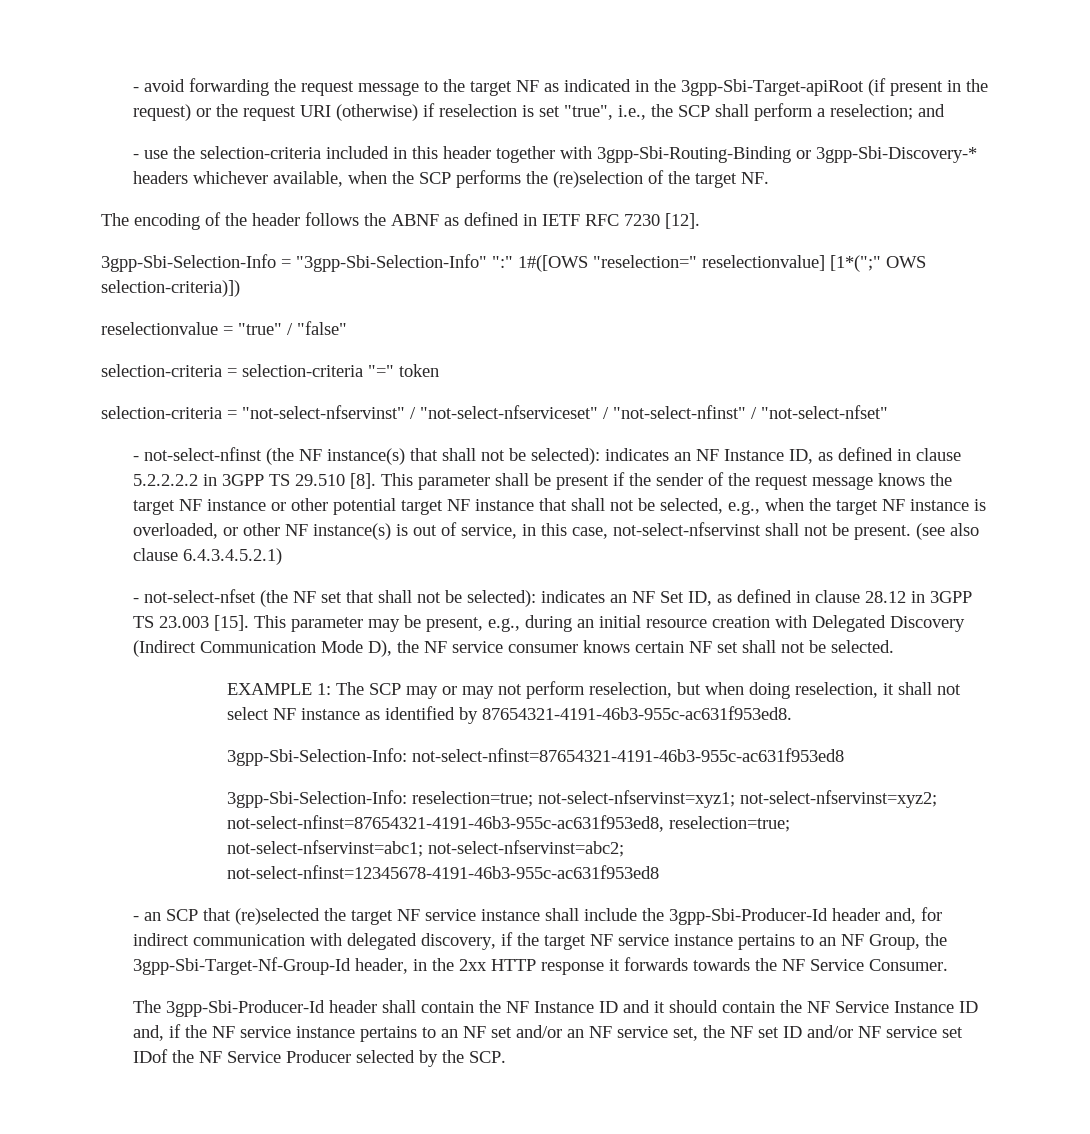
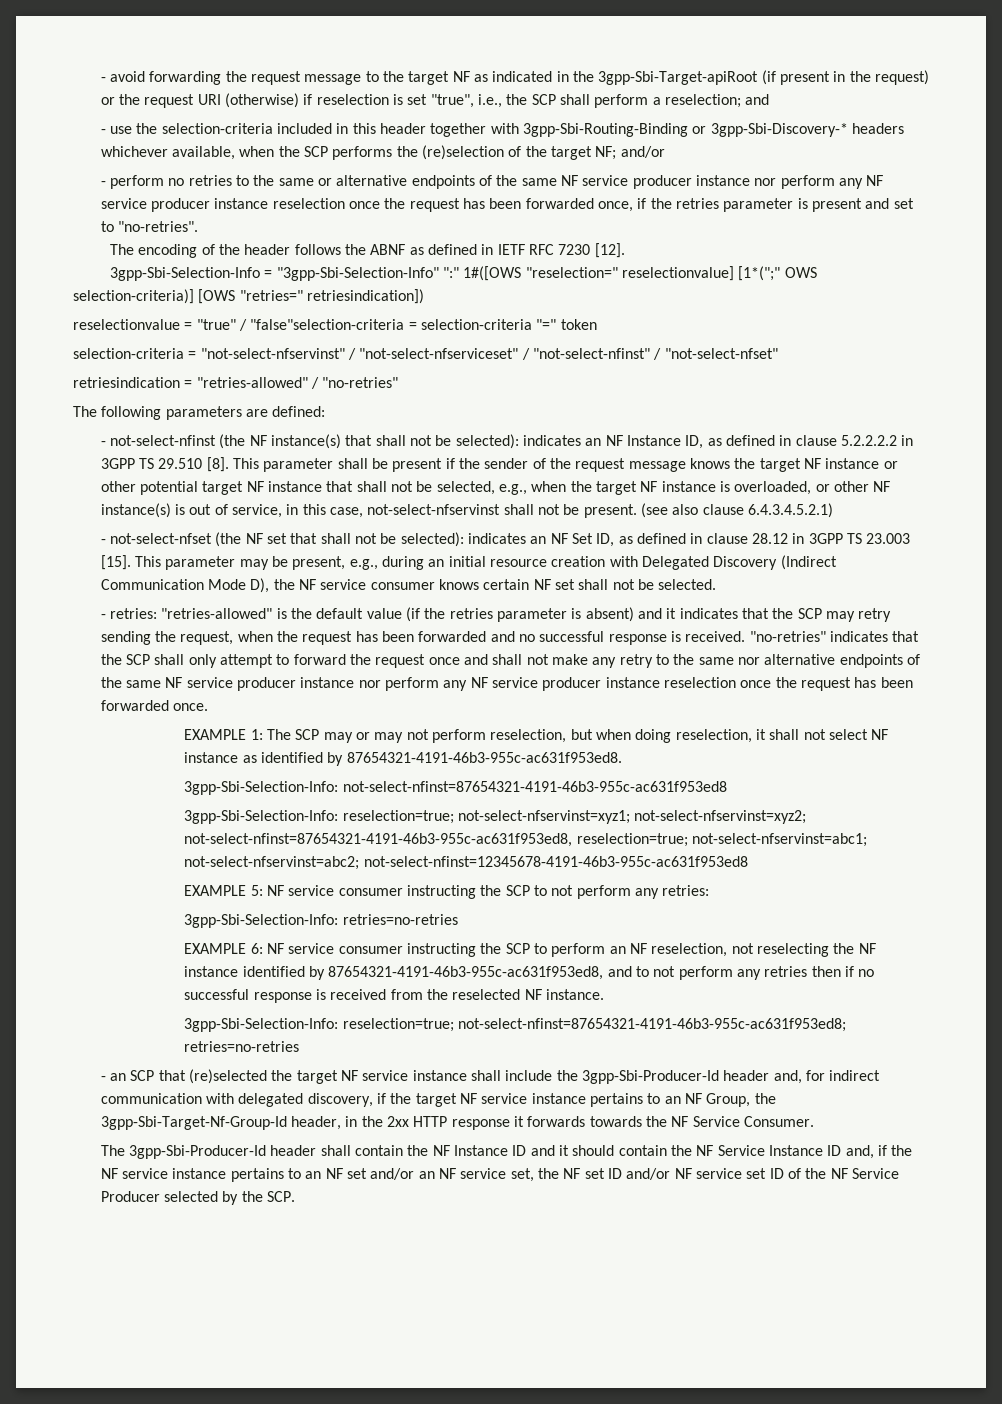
[740,172,769,184] NF. -> [595,146,665,160] [100,175,884,189] [100,198,914,212] [100,221,199,232] NF; and/or // - perform no retries to the same or alternative endpoints of the same NF service producer instance nor perform any NF service producer instance reselection once the request has been forwarded once, if the retries parameter is present and set to "no-retries".
[101,280,240,297] selection-criteria)]) -> [73,289,424,304] selection-criteria)] [OWS "retries=" retriesindication])
[297,321,347,335] [101,364,222,377] "false" // selection-criteria -> [250,319,405,330] "false"selection-criteria
(888, 412) none -> [73,377,399,389] [73,406,326,420] // retriesindication = "retries-allowed" / "no-retries" // The following parameters are defined:
(894, 646) none -> [100,607,892,622] [100,631,920,645] [100,654,920,668] [100,677,913,691] [100,700,209,711] // - retries: "retries-allowed" is the default value (if the retries parameter is absent) and it indicates that the SCP may retry sending the request, when the request has been forwarded and no successful response is received. "no-retries" indicates that the SCP shall only attempt to forward the request once and shall not make any retry to the same nor alternative endpoints of the same NF service producer instance nor perform any NF service producer instance reselection once the request has been forwarded once.
(660, 872) none -> [184,885,710,899] [184,914,458,928] [184,943,876,957] [184,966,875,980] [184,989,604,1003] [184,1018,847,1032] [184,1041,300,1052] // EXAMPLE 5: NF service consumer instructing the SCP to not perform any retries: // 3gpp-Sbi-Selection-Info: retries=no-retries // EXAMPLE 6: NF service consumer instructing the SCP to perform an NF reselection, not reselecting the NF instance identified by 87654321-4191-46b3-955c-ac631f953ed8, and to not perform any retries then if no successful response is received from the reselected NF instance. // 3gpp-Sbi-Selection-Info: reselection=true; not-select-nfinst=87654321-4191-46b3-955c-ac631f953ed8; retries=no-retries
[132,1049,168,1063] IDof -> [769,1168,801,1179] ID of

